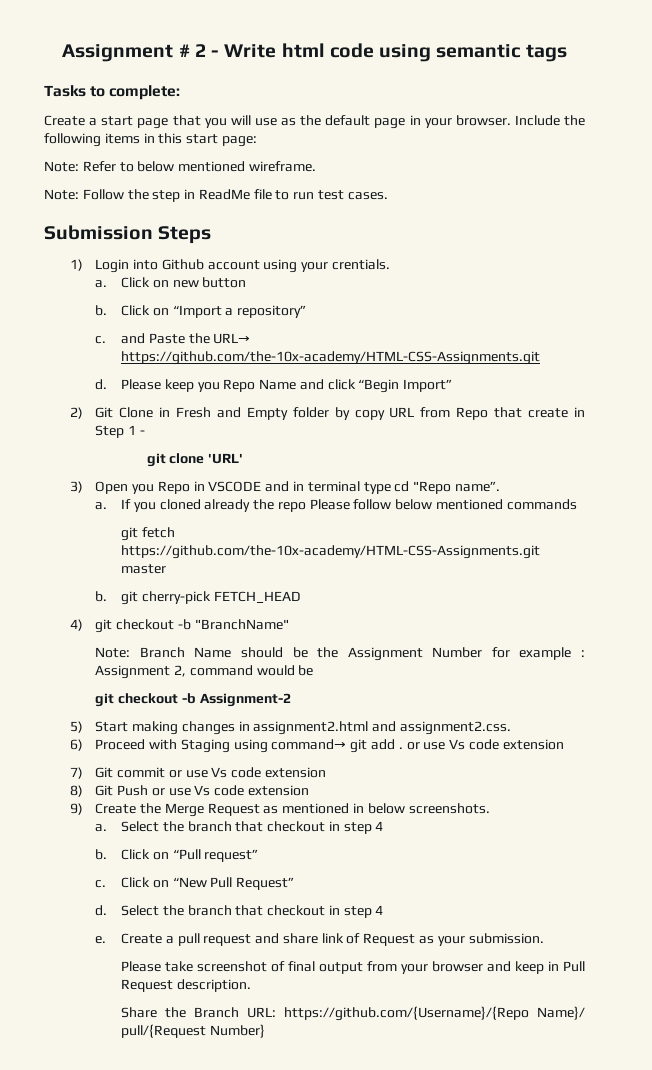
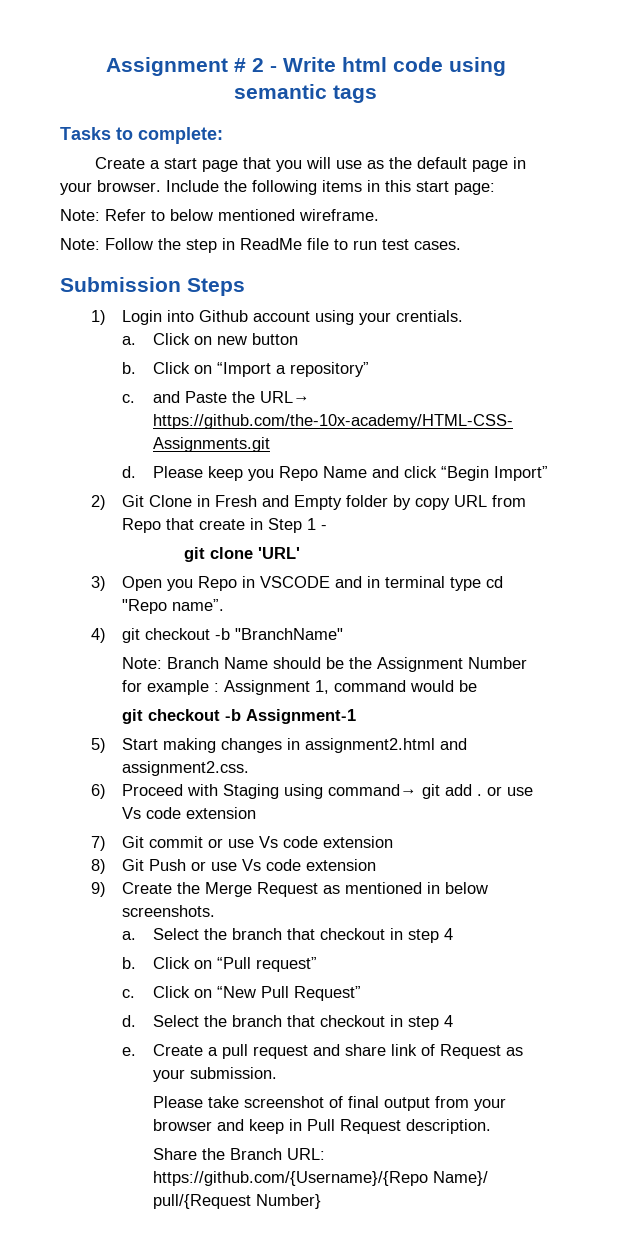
[95,499,577,512] [121,527,175,541] [121,545,541,559] [121,564,167,574] [95,591,301,605] // a. If you cloned already the repo Please follow below mentioned commands // git fetch https://github.com/the-10x-academy/HTML-CSS-Assignments.git master // b. git cherry-pick FETCH_HEAD -> (225, 605) none
[174,665,187,677] 2, -> [315,680,330,694] 1,
[199,693,291,707] Assignment-2 -> [246,709,357,724] Assignment-1

